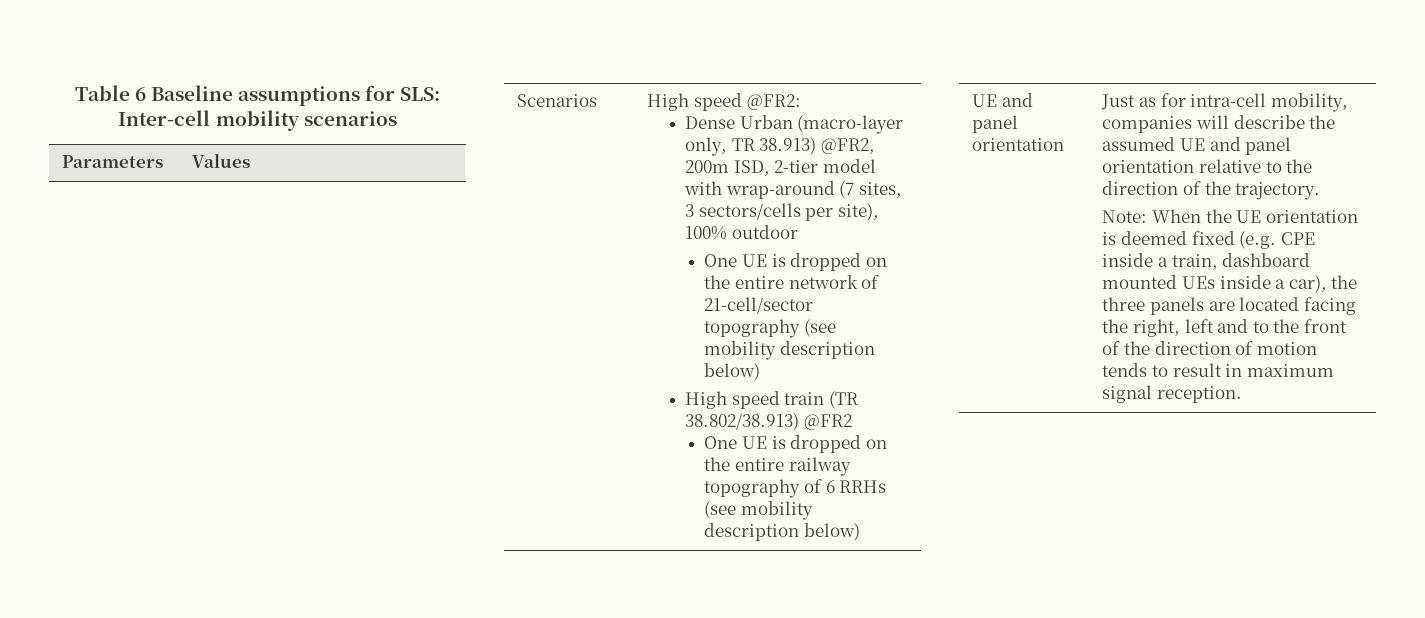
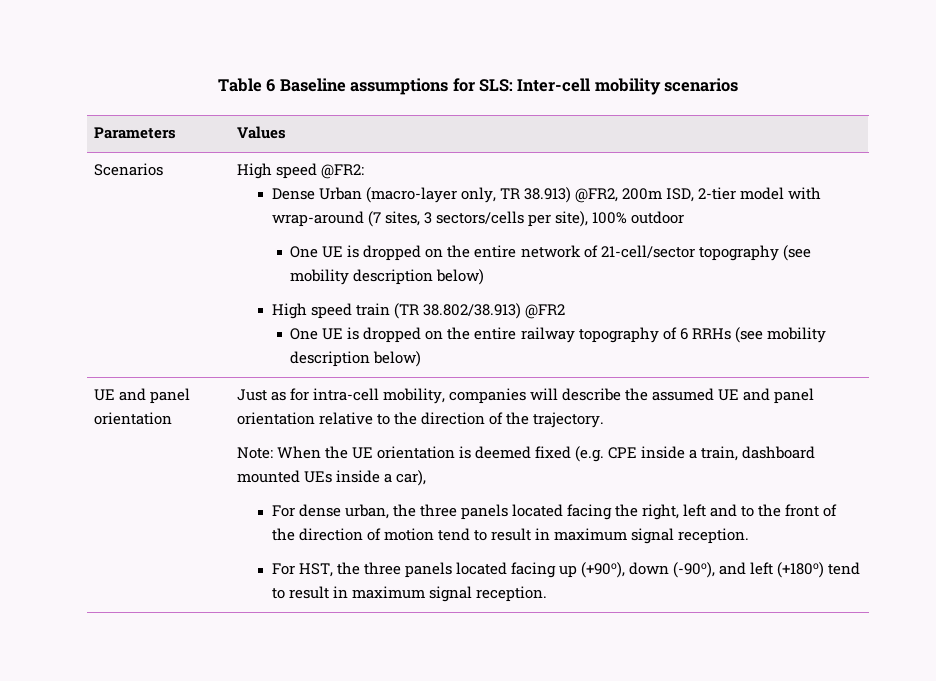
[1331,275,1358,289] [1102,297,1235,315] the three panels are -> [271,504,508,520] // For dense urban, the three panels
[1102,363,1334,377] [1102,385,1243,403] tends to result in maximum signal reception. -> [437,528,750,544] [271,562,861,578] [271,586,547,602] tend to result in maximum signal reception. // For HST, the three panels located facing up (+90o), down (-90o), and left (+180o) tend to result in maximum signal reception.

